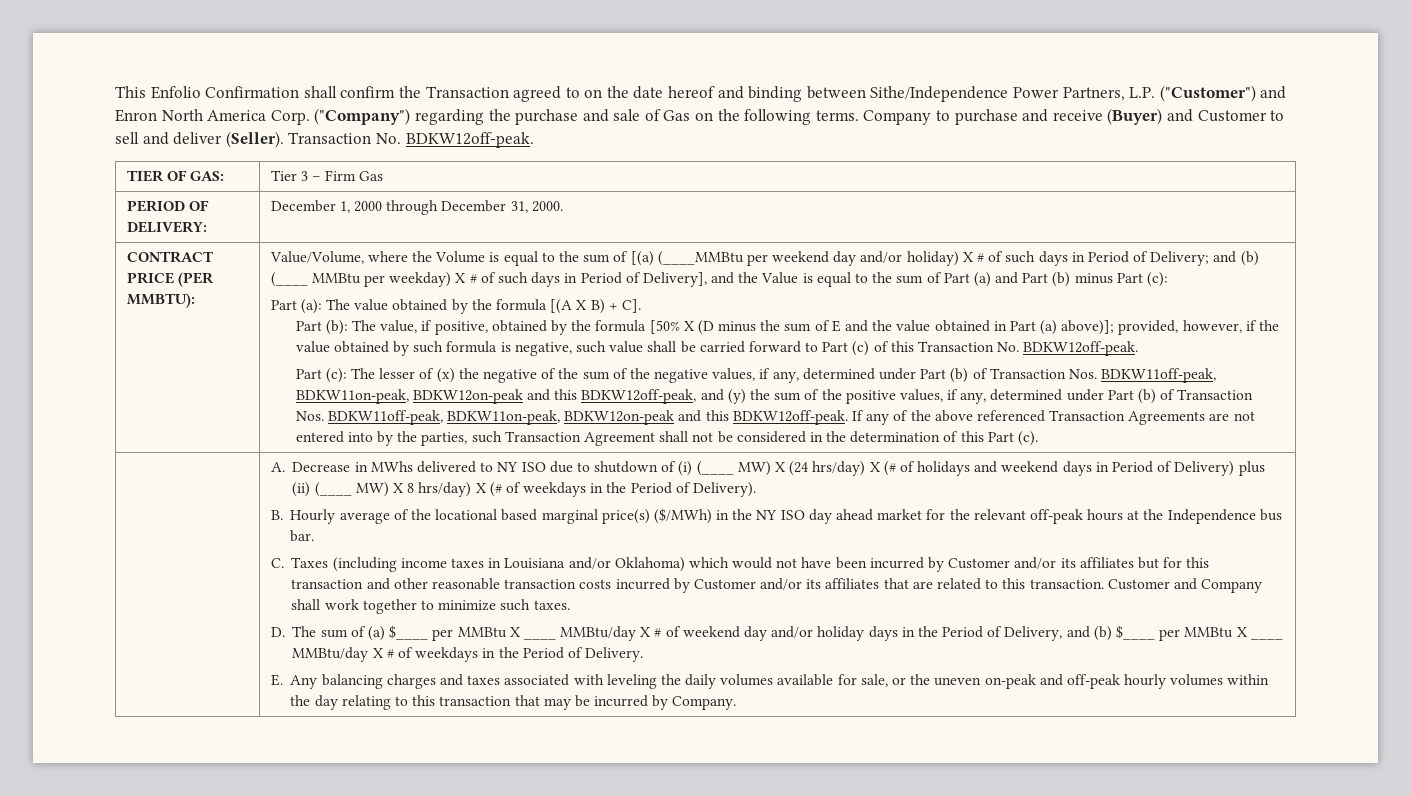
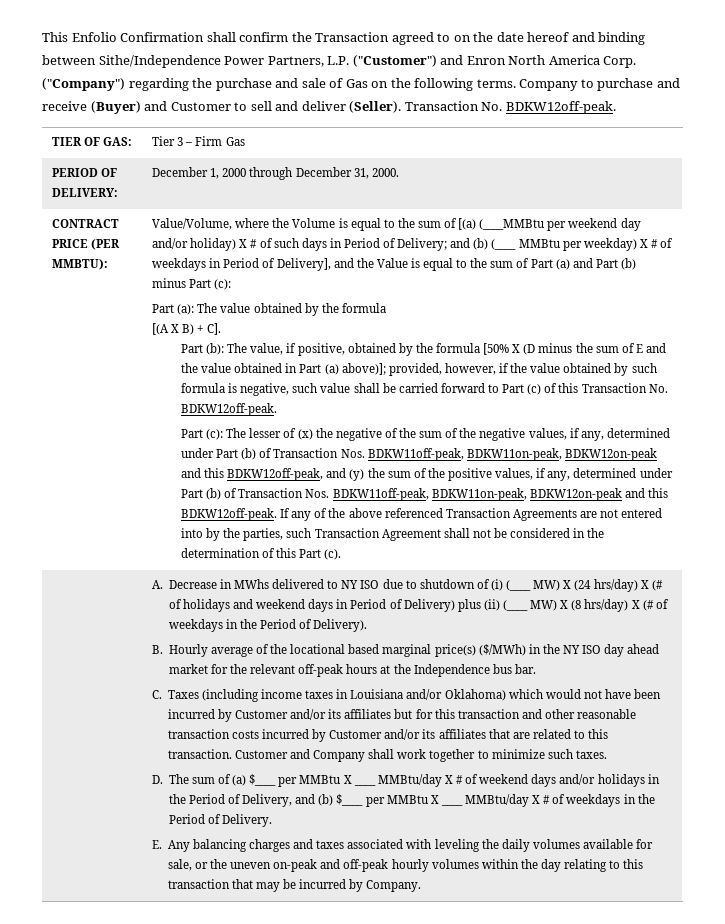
[497,272,561,287] such days -> [152,258,207,271] weekdays
(547, 305) none -> (386, 308) //
[407,483,415,493] 8 -> [571,600,582,611] (8
[743,626,898,641] day and/or holiday days -> [531,774,645,787] days and/or holidays

